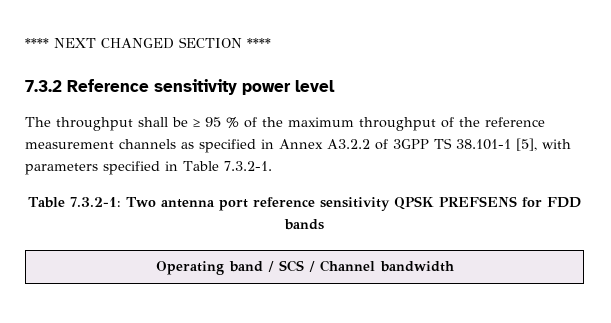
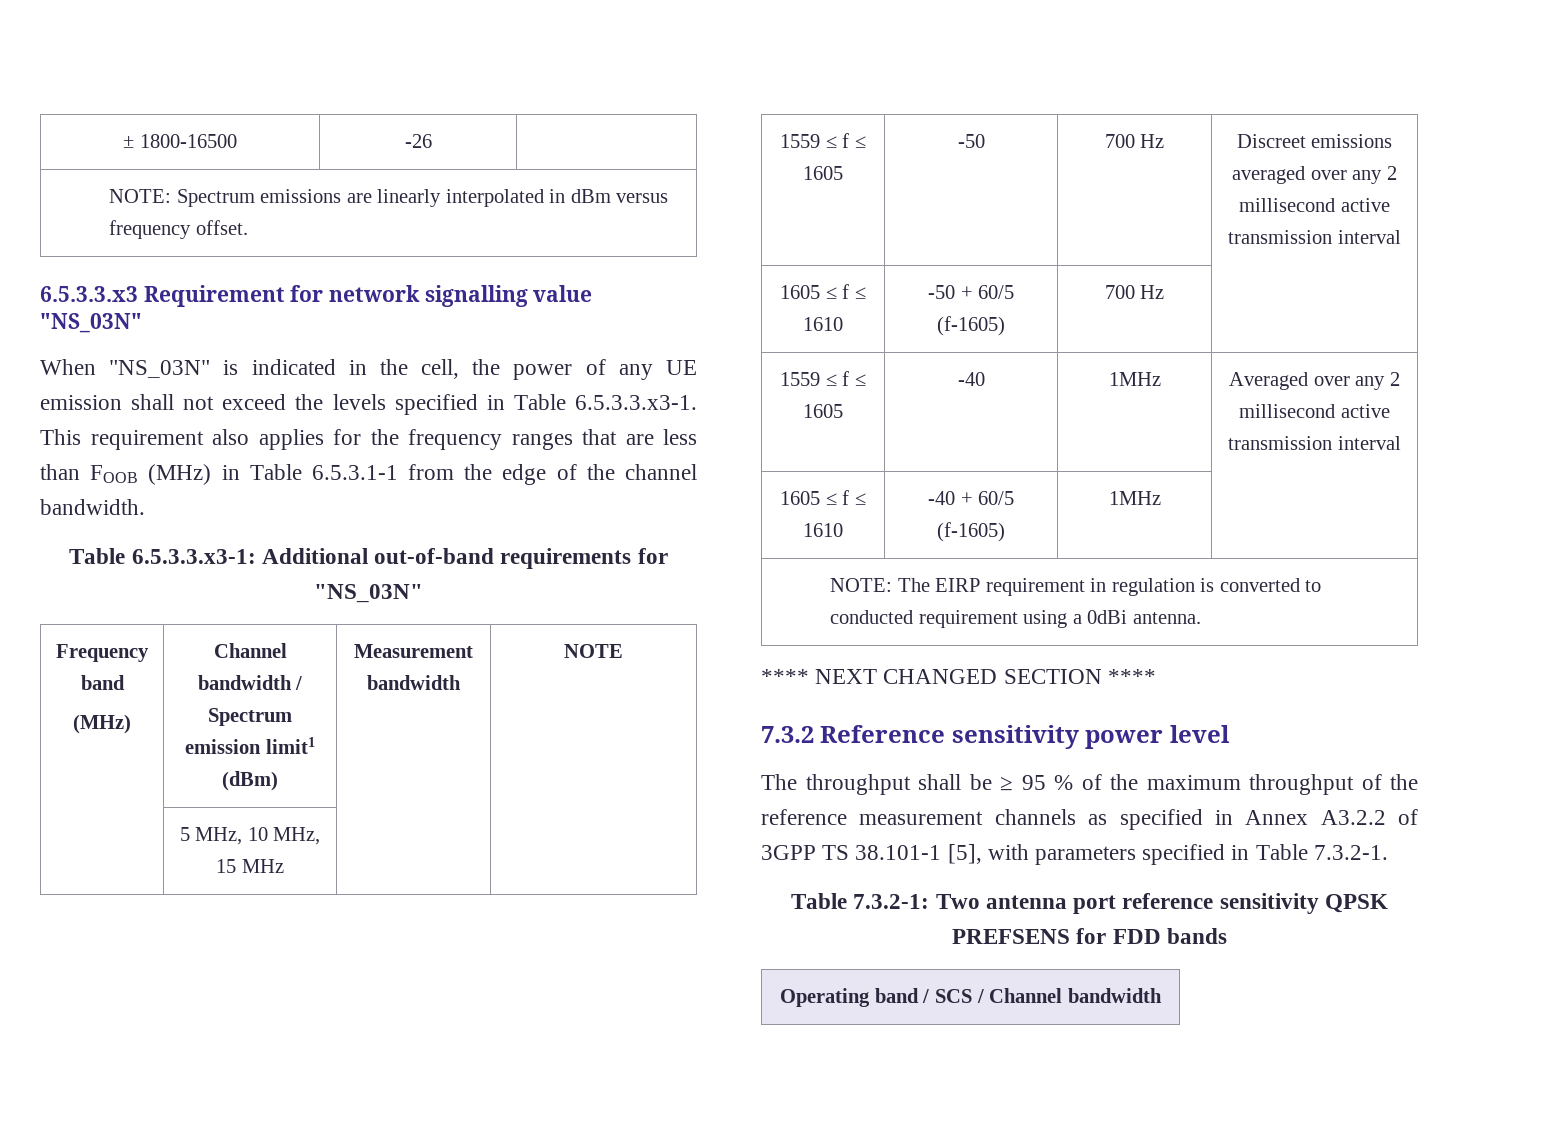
(25, 43) none -> [123,134,237,148] [404,134,432,148] [109,189,669,207] [109,220,248,239] [40,285,593,307] [40,313,142,333] [40,359,697,380] [40,394,697,415] [40,429,697,450] [40,464,697,485] [40,499,145,515] [69,548,668,569] [314,584,423,603] [56,644,149,662] [80,675,125,690] [73,714,131,734] [213,643,287,658] [197,675,303,690] [208,708,292,726] [185,737,315,754] [222,771,278,791] [354,644,473,658] [367,675,461,690] [564,644,623,658] [179,827,321,845] [216,859,284,873] [780,133,866,148] [803,166,843,180] [957,134,985,148] [1104,134,1165,148] [1236,134,1393,148] [1232,166,1397,184] [1239,198,1390,212] [1228,230,1401,244] [780,284,866,299] [803,317,843,331] [927,285,1015,299] [937,316,1005,336] [1104,285,1165,299] [780,371,866,386] [803,404,843,418] [957,372,985,386] [1108,372,1161,386] [1229,372,1400,390] [1239,404,1390,418] [1228,436,1401,450] [780,490,866,505] [803,523,843,537] [927,491,1015,505] [937,522,1005,542] [1108,491,1161,505] [830,578,1322,596] [830,610,1201,628] ± 1800-16500 | -26 | // NOTE: Spectrum emissions are linearly interpolated in dBm versus frequency offset. // 6.5.3.3.x3 Requirement for network signalling value "NS_03N" // When "NS_03N" is indicated in the cell, the power of any UE emission shall not exceed the levels specified in Table 6.5.3.3.x3-1. This requirement also applies for the frequency ranges that are less than FOOB (MHz) in Table 6.5.3.1-1 from the edge of the channel bandwidth. // Table 6.5.3.3.x3-1: Additional out-of-band requirements for "NS_03N" // Frequency band // (MHz) | Channel bandwidth / Spectrum emission limit1 (dBm) | Measurement bandwidth | NOTE // | 5 MHz, 10 MHz, 15 MHz | | // 1559 ≤ f ≤ 1605 | -50 | 700 Hz | Discreet emissions averaged over any 2 millisecond active transmission interval // 1605 ≤ f ≤ 1610 | -50 + 60/5 (f-1605) | 700 Hz | // 1559 ≤ f ≤ 1605 | -40 | 1MHz | Averaged over any 2 millisecond active transmission interval // 1605 ≤ f ≤ 1610 | -40 + 60/5 (f-1605) | 1MHz | // NOTE: The EIRP requirement in regulation is converted to conducted requirement using a 0dBi antenna. //

